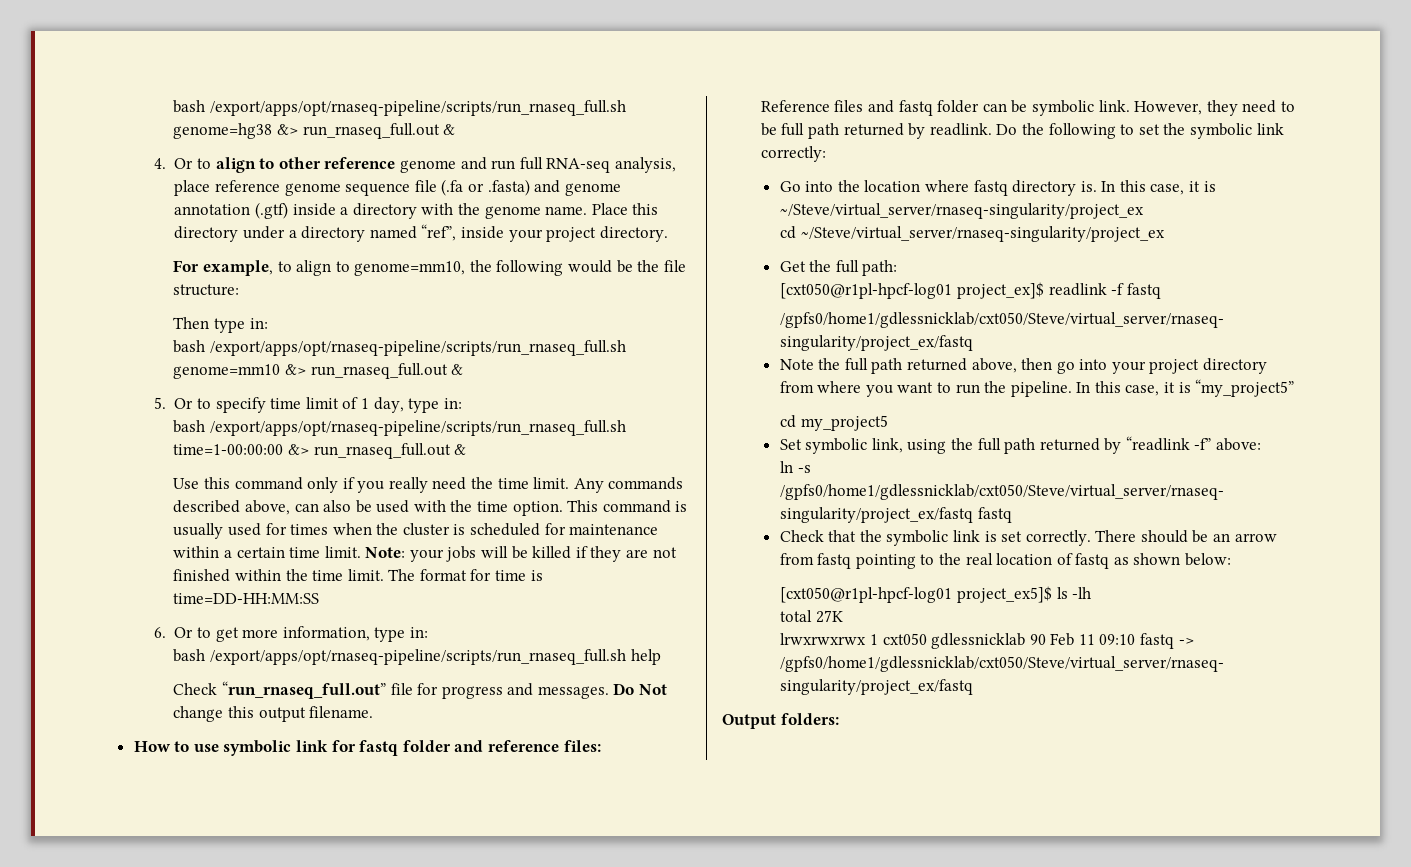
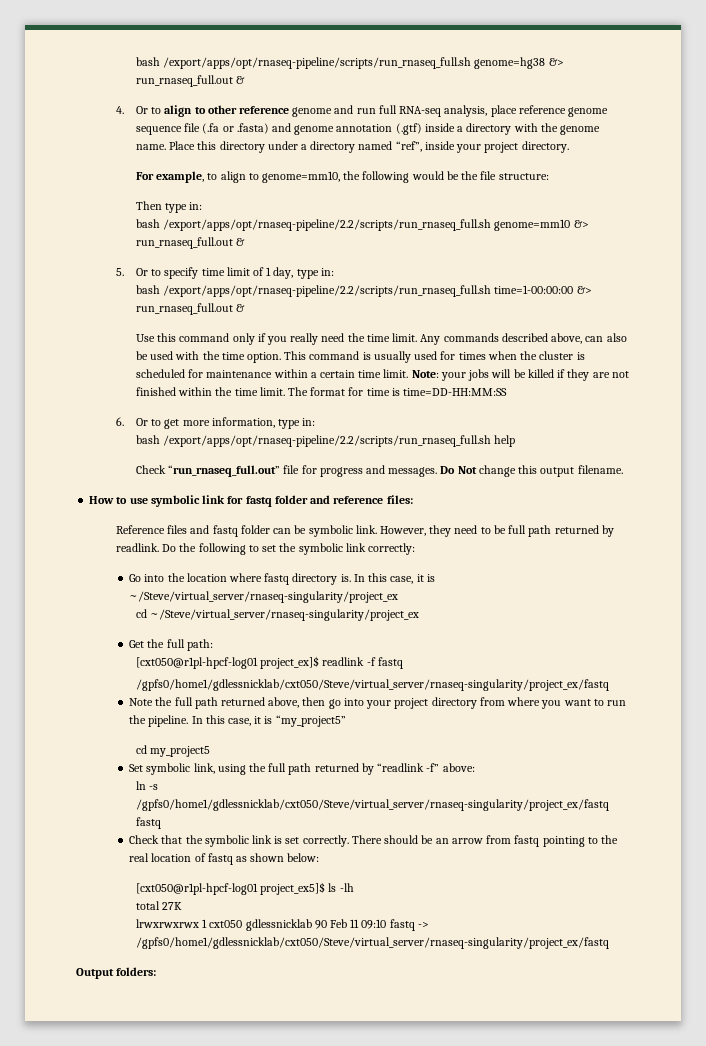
[209,340,626,356] /export/apps/opt/rnaseq-pipeline/scripts/run_rnaseq_full.sh -> [163,219,492,231] /export/apps/opt/rnaseq-pipeline/2.2/scripts/run_rnaseq_full.sh
[209,420,626,436] /export/apps/opt/rnaseq-pipeline/scripts/run_rnaseq_full.sh -> [163,285,492,297] /export/apps/opt/rnaseq-pipeline/2.2/scripts/run_rnaseq_full.sh
[209,649,626,665] /export/apps/opt/rnaseq-pipeline/scripts/run_rnaseq_full.sh -> [163,435,492,447] /export/apps/opt/rnaseq-pipeline/2.2/scripts/run_rnaseq_full.sh

